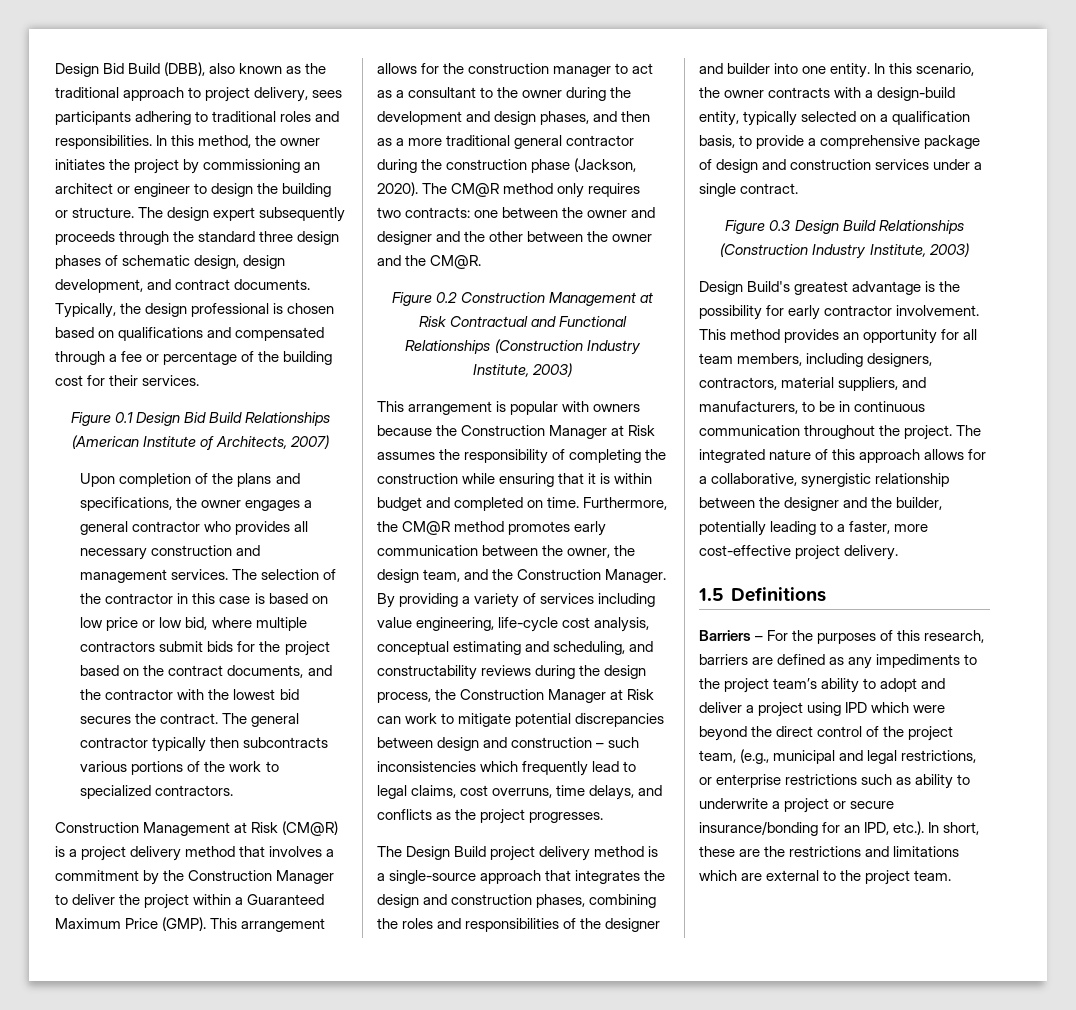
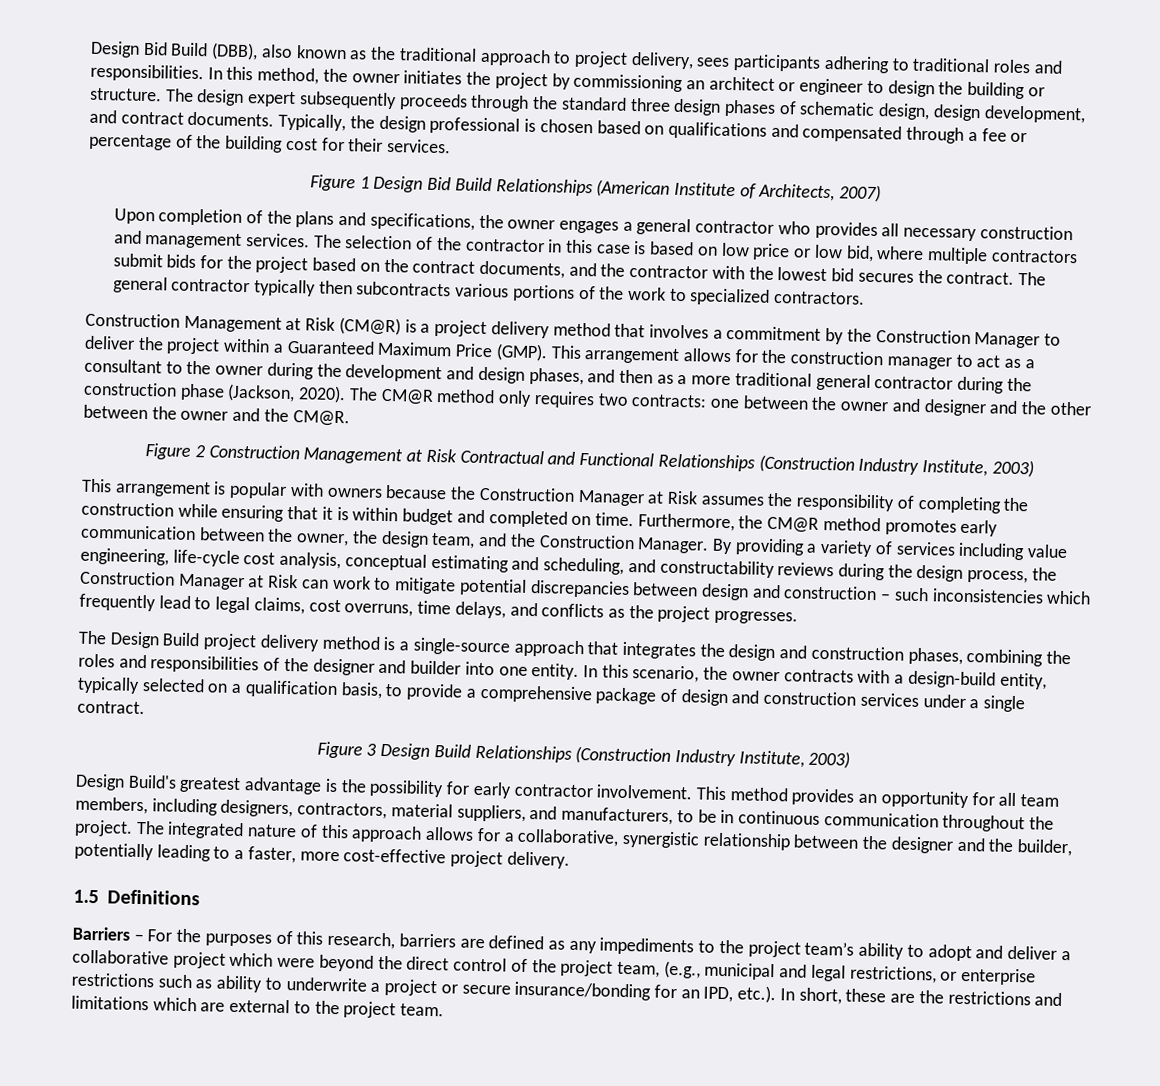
[114,412,133,423] 0.1 -> [359,176,370,189] 1
[436,292,458,303] 0.2 -> [195,445,206,458] 2
[769,220,791,231] 0.3 -> [366,743,377,756] 3
[758,702,868,717] project using IPD -> [72,949,226,969] collaborative project

